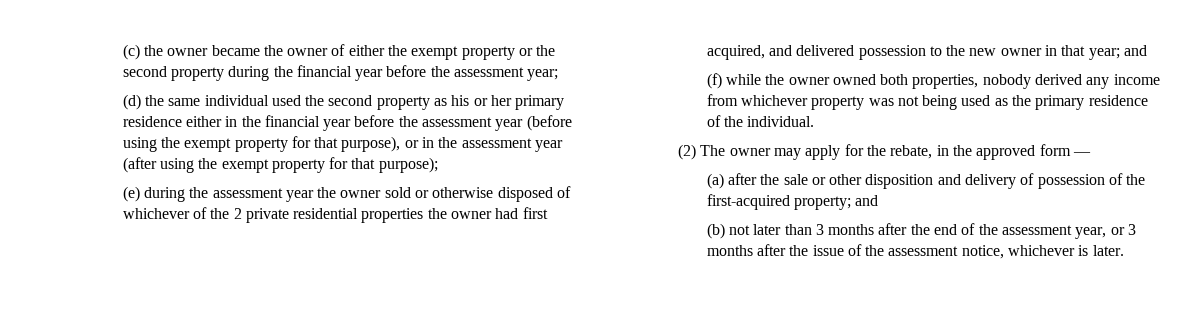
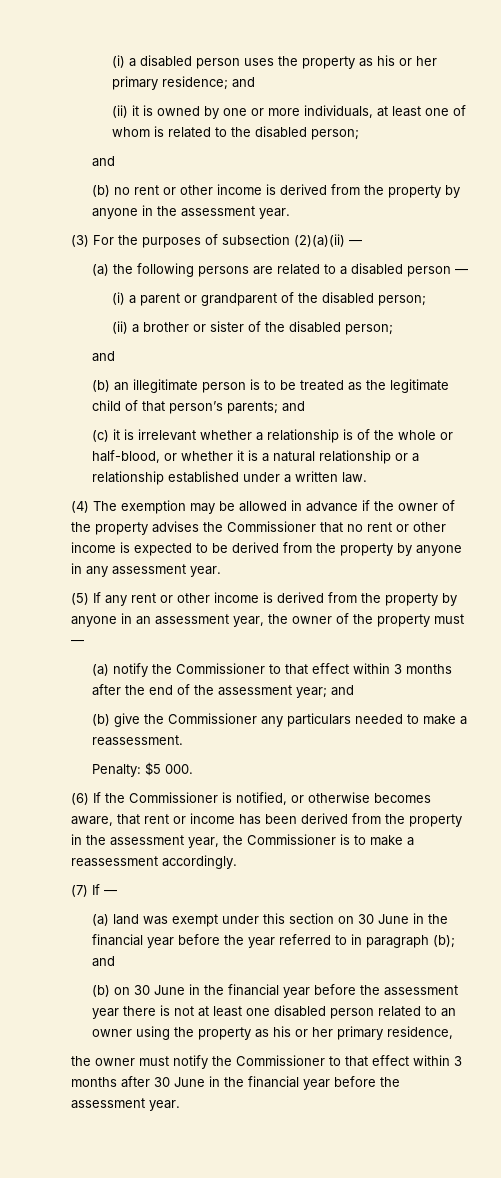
[122,44,556,60] [122,65,559,81] [122,94,565,110] [122,116,222,127] (c) the owner became the owner of either the exempt property or the second property during the financial year before the assessment year; // (d) the same individual used the second property as his or her primary residence either -> [112,55,438,69] [112,76,256,90] [112,105,467,119] [112,126,360,140] [91,156,115,167] [91,184,460,198] [91,205,290,219] [70,234,362,248] [91,263,468,277] [112,292,427,306] [112,321,394,335] [91,351,115,362] [91,379,449,393] [91,400,305,414] [91,429,453,443] [91,450,419,464] [91,471,367,485] [70,500,455,514] [70,521,446,535] [70,542,462,556] [70,563,221,577] [70,592,457,606] [70,613,464,627] [70,640,84,645] [91,663,452,677] [91,684,354,698] [91,713,467,727] [91,735,183,746] [91,762,193,777] [70,792,431,805] [70,813,462,827] [70,834,414,848] [70,855,237,869] [70,884,117,897] [91,913,448,927] [91,934,455,948] [91,956,115,967] [91,985,185,997] (i) a disabled person uses the property as his or her primary residence; and // (ii) it is owned by one or more individuals, at least one of whom is related to the disabled person; // and // (b) no rent or other income is derived from the property by anyone in the assessment year. // (3) For the purposes of subsection (2)(a)(ii) — // (a) the following persons are related to a disabled person — // (i) a parent or grandparent of the disabled person; // (ii) a brother or sister of the disabled person; // and // (b) an illegitimate person is to be treated as the legitimate child of that person’s parents; and // (c) it is irrelevant whether a relationship is of the whole or half-blood, or whether it is a natural relationship or a relationship established under a written law. // (4) The exemption may be allowed in advance if the owner of the property advises the Commissioner that no rent or other income is expected to be derived from the property by anyone in any assessment year. // (5) If any rent or other income is derived from the property by anyone in an assessment year, the owner of the property must — // (a) notify the Commissioner to that effect within 3 months after the end of the assessment year; and // (b) give the Commissioner any particulars needed to make a reassessment. // Penalty: $5 000. // (6) If the Commissioner is notified, or otherwise becomes aware, that rent or income has been derived from the property in the assessment year, the Commissioner is to make a reassessment accordingly. // (7) If — // (a) land was exempt under this section on 30 June in the financial year before the year referred to in paragraph (b); and // (b) on 30 June
[526,115,572,131] [122,136,564,152] [122,157,438,173] [122,186,572,202] [122,207,548,223] [706,45,1148,60] [706,73,1160,89] [706,94,1148,110] [706,115,815,127] [678,144,1091,160] [706,173,1146,189] [706,194,879,210] [706,223,1137,239] [706,244,1124,259] (before using the exempt property for that purpose), or in the assessment year (after using the exempt property for that purpose); // (e) during the assessment year the owner sold or otherwise disposed of whichever of the 2 private residential properties the owner had first acquired, and delivered possession to the new owner in that year; and // (f) while the owner owned both properties, nobody derived any income from whichever property was not being used as the primary residence of the individual. // (2) The owner may apply for the rebate, in the approved form — // (a) after the sale or other disposition and delivery of possession of the first-acquired property; and // (b) not later than 3 months after the end of the assessment year, or 3 months after the issue of the assessment notice, whichever is later. -> [122,1005,456,1019] [91,1026,453,1040] [70,1055,462,1069] [70,1076,400,1090] [70,1098,180,1111] there is not at least one disabled person related to an owner using the property as his or her primary residence, // the owner must notify the Commissioner to that effect within 3 months after 30 June in the financial year before the assessment year.

